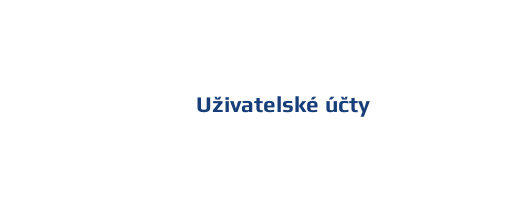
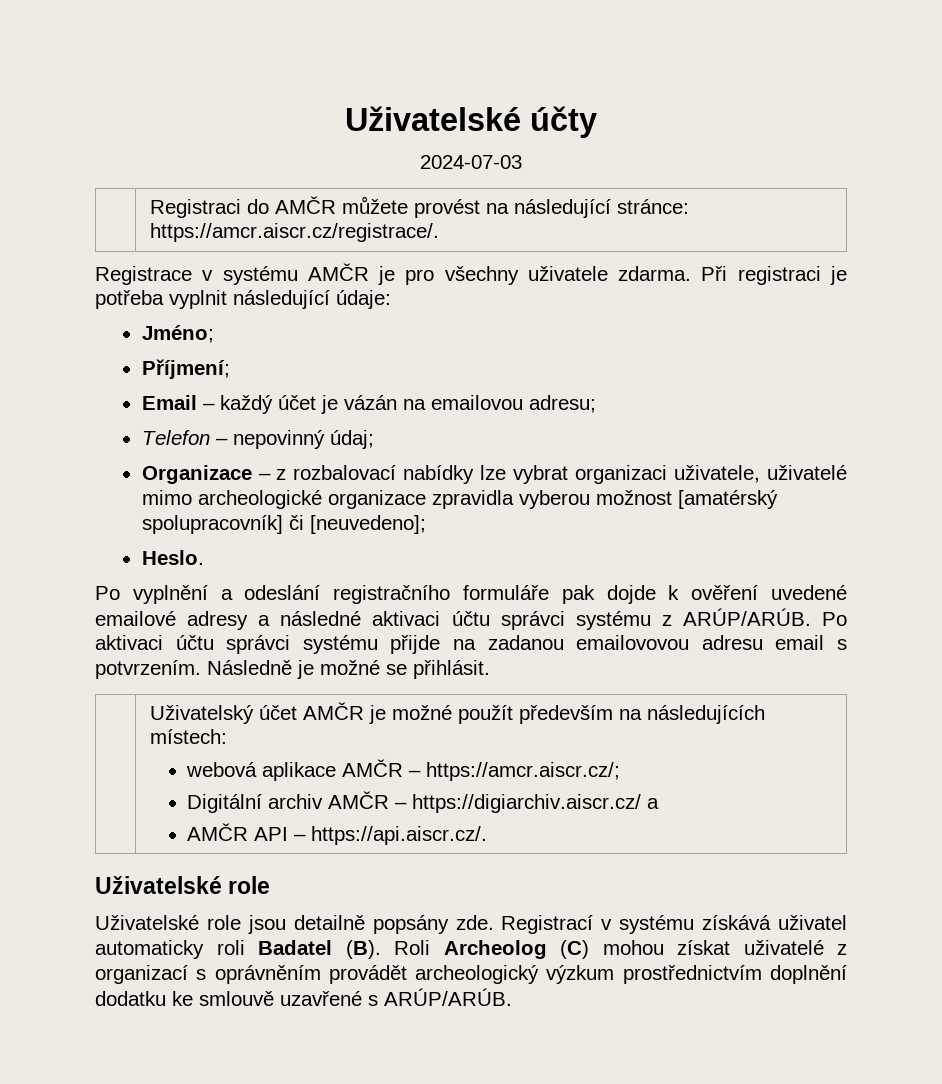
(371, 106) none -> [420,155,522,169] [150,196,690,218] [150,223,440,242] [95,263,847,285] [95,290,391,309] [141,325,214,343] [141,359,230,379] [141,395,596,414] [141,430,374,449] [141,465,847,484] [141,490,778,509] [141,515,426,534] [141,550,204,565] [95,585,847,604] [95,608,848,630] [95,635,848,654] [95,660,490,679] [150,702,766,724] [150,729,228,744] [186,759,621,781] [187,791,660,813] [187,823,488,845] [95,876,271,894] [95,915,847,934] [95,940,847,959] [95,965,847,984] [95,988,512,1006] // 2024-07-03 // | Registraci do AMČR můžete provést na následující stránce: https://amcr.aiscr.cz/registrace/. // Registrace v systému AMČR je pro všechny uživatele zdarma. Při registraci je potřeba vyplnit následující údaje: // Jméno; // Příjmení; // Email – každý účet je vázán na emailovou adresu; // Telefon – nepovinný údaj; // Organizace – z rozbalovací nabídky lze vybrat organizaci uživatele, uživatelé mimo archeologické organizace zpravidla vyberou možnost [amatérský spolupracovník] či [neuvedeno]; // Heslo. // Po vyplnění a odeslání registračního formuláře pak dojde k ověření uvedené emailové adresy a následné aktivaci účtu správci systému z ARÚP/ARÚB. Po aktivaci účtu správci systému přijde na zadanou emailovovou adresu email s potvrzením. Následně je možné se přihlásit. // | Uživatelský účet AMČR je možné použít především na následujících místech: // webová aplikace AMČR – https://amcr.aiscr.cz/; // Digitální archiv AMČR – https://digiarchiv.aiscr.cz/ a // AMČR API – https://api.aiscr.cz/. // Uživatelské role // Uživatelské role jsou detailně popsány zde. Registrací v systému získává uživatel automaticky roli Badatel (B). Roli Archeolog (C) mohou získat uživatelé z organizací s oprávněním provádět archeologický výzkum prostřednictvím doplnění dodatku ke smlouvě uzavřené s ARÚP/ARÚB.

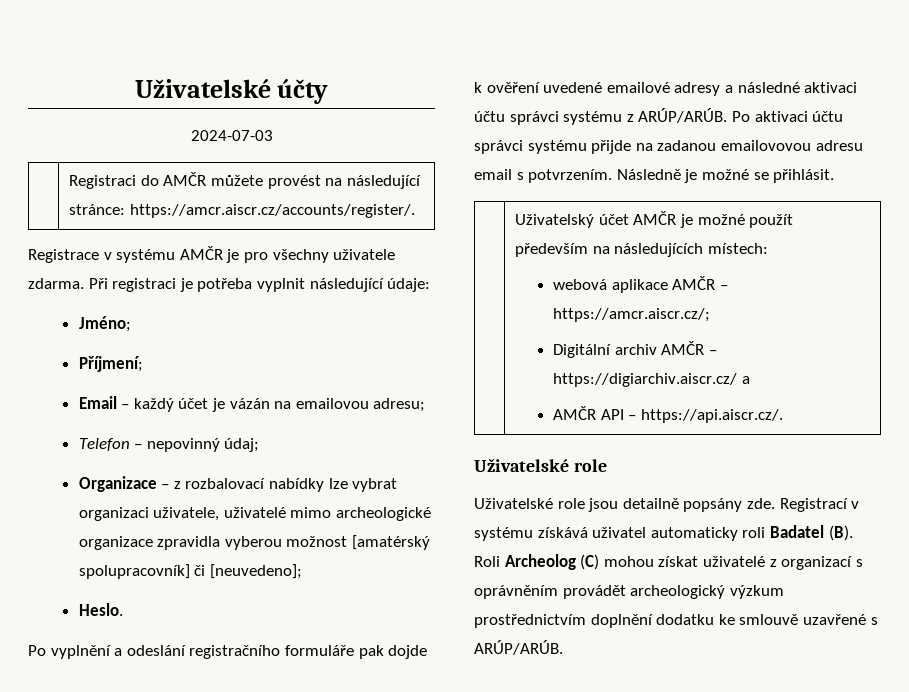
[150,223,440,242] https://amcr.aiscr.cz/registrace/. -> [129,204,415,218] https://amcr.aiscr.cz/accounts/register/.

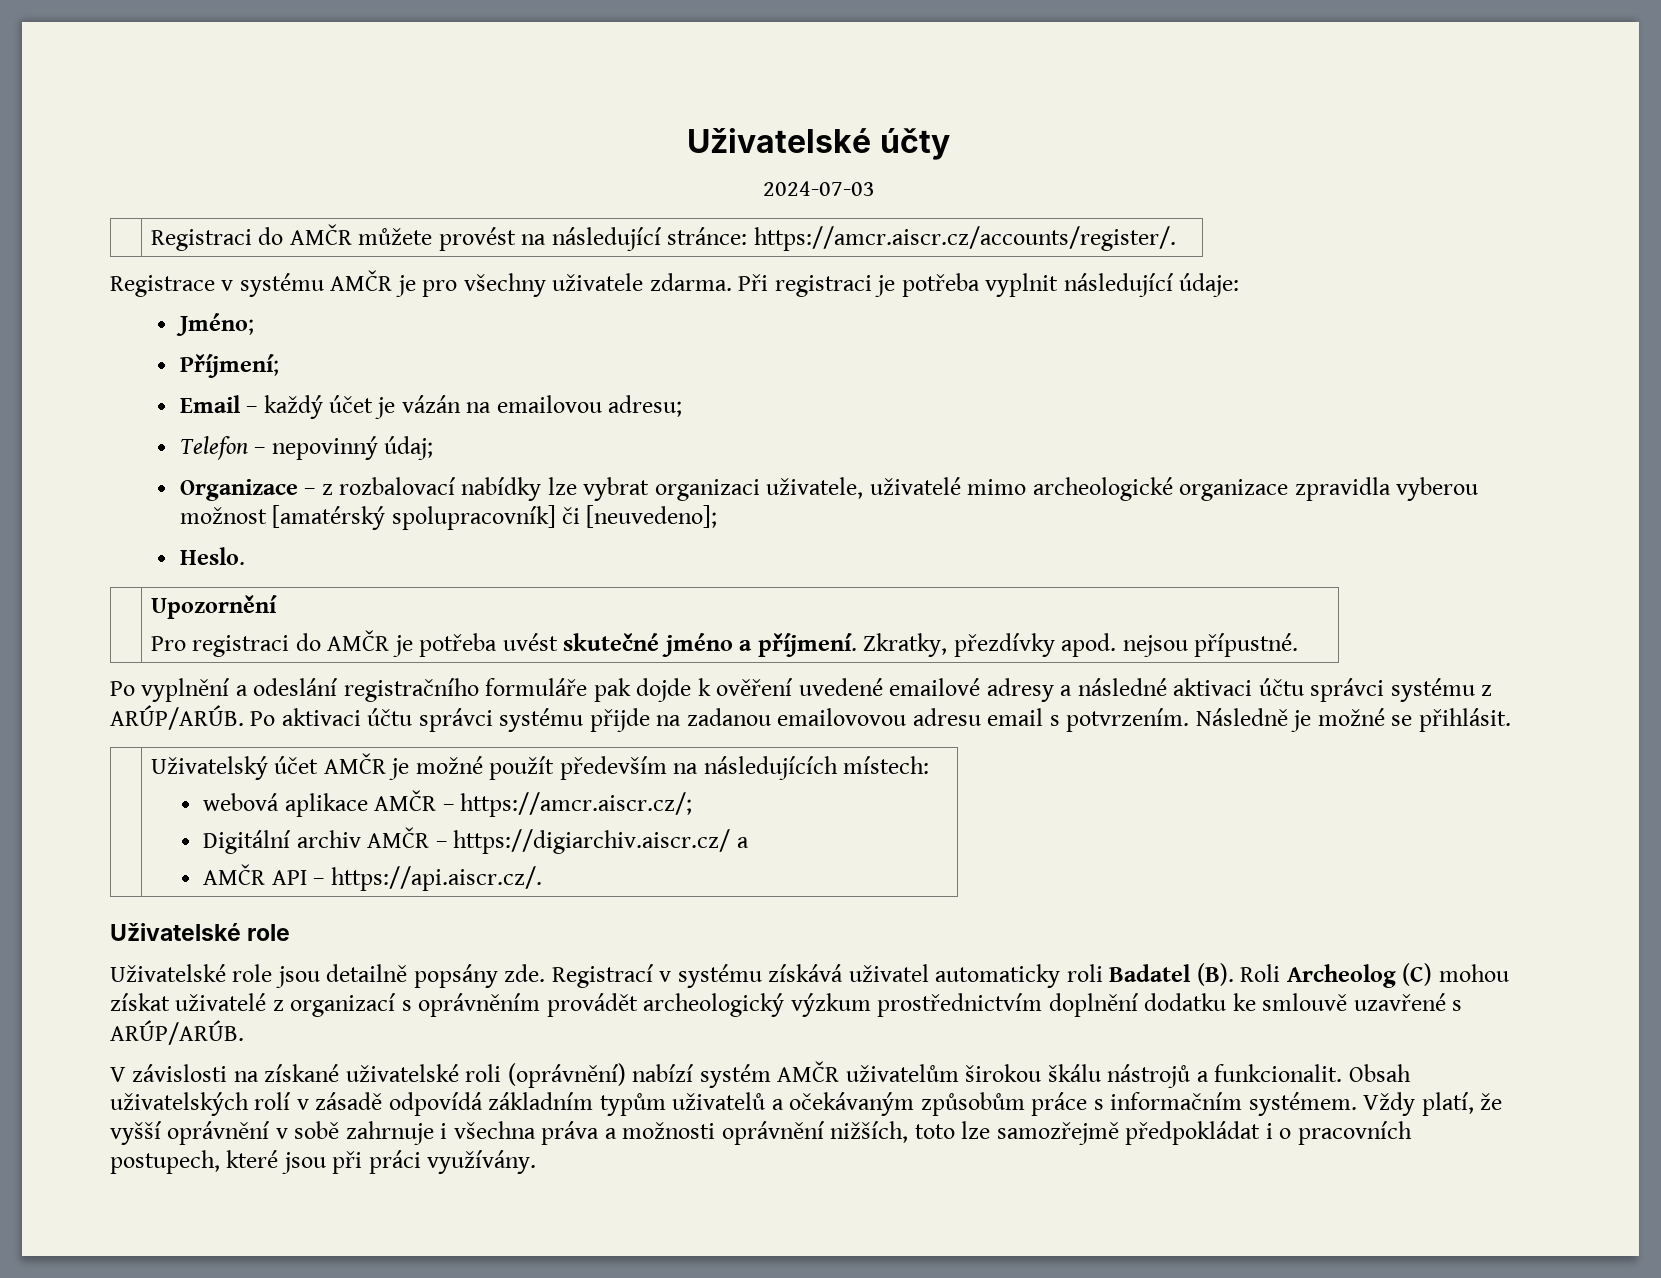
(123, 609) none -> [150,595,277,619] [150,630,1299,657] // | Upozornění // Pro registraci do AMČR je potřeba uvést skutečné jméno a příjmení. Zkratky, přezdívky apod. nejsou přípustné.
(563, 647) none -> [110,1061,1411,1088] [110,1092,1503,1116] [110,1121,1412,1145] [110,1150,537,1174] // V závislosti na získané uživatelské roli (oprávnění) nabízí systém AMČR uživatelům širokou škálu nástrojů a funkcionalit. Obsah uživatelských rolí v zásadě odpovídá základním typům uživatelů a očekávaným způsobům práce s informačním systémem. Vždy platí, že vyšší oprávnění v sobě zahrnuje i všechna práva a možnosti oprávnění nižších, toto lze samozřejmě předpokládat i o pracovních postupech, které jsou při práci využívány.

